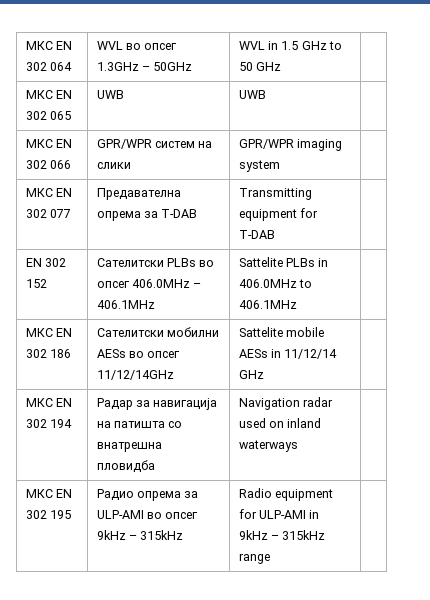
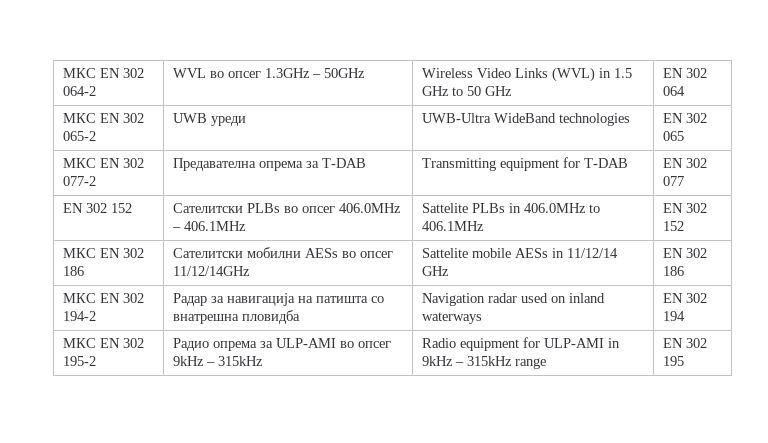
[25,41,72,50] [25,62,72,71] МКС EN 302 064 -> [63,68,145,78] [63,86,97,96] МКС EN 302 064-2
[238,41,265,50] WVL -> [422,67,596,82] Wireless Video Links (WVL)
[25,90,72,99] [25,111,71,120] [96,90,124,99] [238,90,266,99] [25,139,72,148] [25,160,71,169] [96,139,213,149] [96,162,131,169] [238,139,342,151] [238,160,280,172] [25,188,72,197] [25,209,71,218] // МКС EN 302 065 | UWB | UWB | // МКС EN 302 066 | GPR/WPR систем на слики | GPR/WPR imaging system | // МКС EN 302 077 -> [663,68,708,78] [663,86,686,96] [63,113,145,123] [63,131,97,141] [173,113,247,126] [422,113,631,126] [663,113,708,123] [663,131,685,141] [63,158,145,168] [63,176,97,186] EN 302 064 // МКС EN 302 065-2 | UWB уреди | UWB-Ultra WideBand technologies | EN 302 065 // МКС EN 302 077-2
(275, 234) none -> [663,158,708,168] [663,176,685,186] EN 302 077
(297, 304) none -> [663,203,708,213] [663,221,685,231] EN 302 152
[25,398,72,407] [25,419,72,428] // МКС EN 302 194 -> [663,248,708,258] [663,266,685,276] [63,293,145,303] [63,311,97,321] EN 302 186 // МКС EN 302 194-2
[25,489,72,498] [25,510,71,519] // МКС EN 302 195 -> [663,293,708,303] [663,311,686,321] [63,338,145,348] [63,356,97,366] EN 302 194 // МКС EN 302 195-2
(270, 558) none -> [663,338,708,348] [663,356,685,366] EN 302 195

